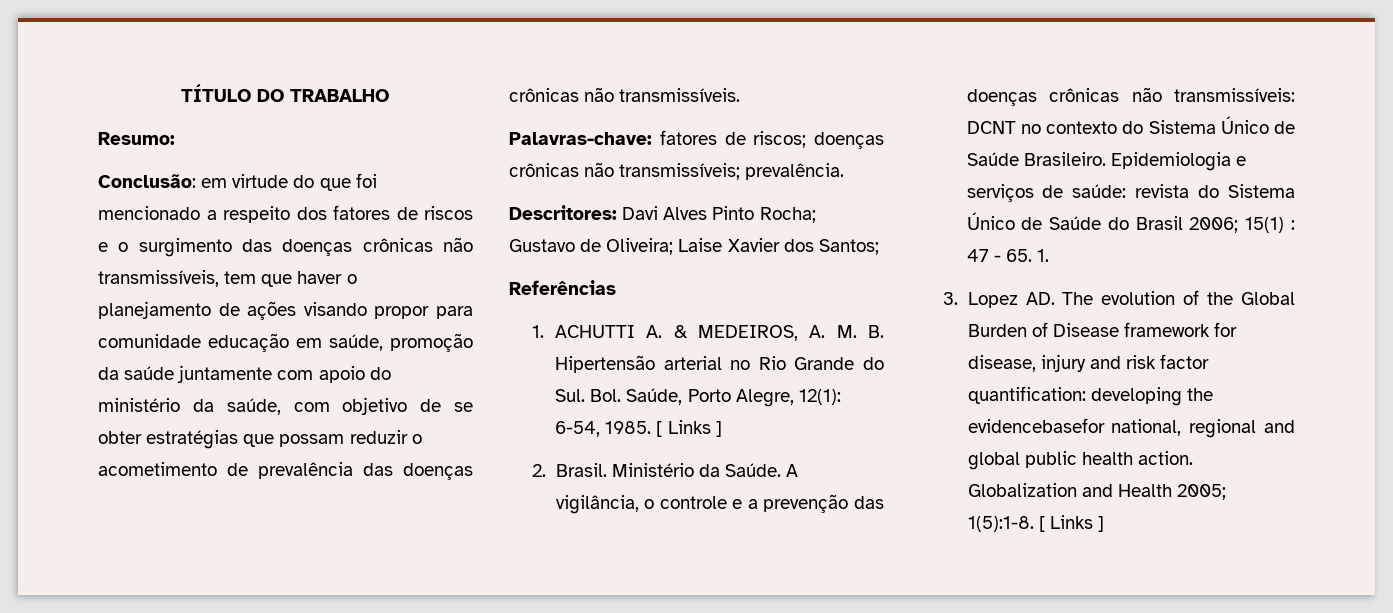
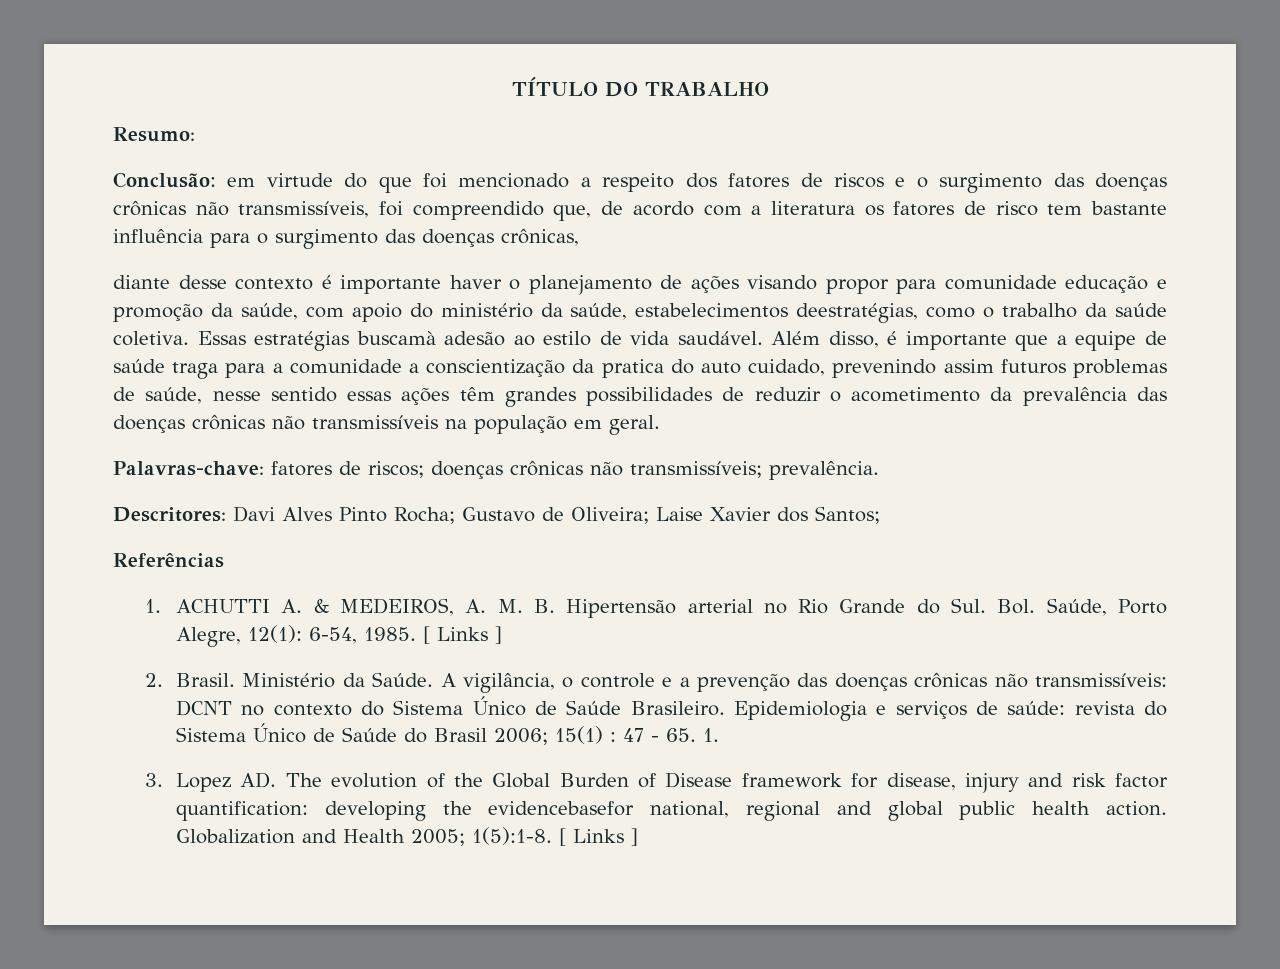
[224,271,293,287] tem que -> [379,201,1167,221] [113,228,579,249] [113,275,442,294] foi compreendido que, de acordo com a literatura os fatores de risco tem bastante influência para o surgimento das doenças crônicas, // diante desse contexto é importante
[296,333,473,352] [98,365,273,383] em saúde, promoção da saúde juntamente -> [1156,279,1167,289] [113,303,298,322] e promoção da saúde,
[293,397,473,415] [98,430,345,449] com objetivo de se obter estratégias que possam -> [635,303,1167,323] [113,331,1167,351] [113,359,1168,379] [113,387,745,407] estabelecimentos deestratégias, como o trabalho da saúde coletiva. Essas estratégias buscamà adesão ao estilo de vida saudável. Além disso, é importante que a equipe de saúde traga para a comunidade a conscientização da pratica do auto cuidado, prevenindo assim futuros problemas de saúde, nesse sentido essas ações têm grandes possibilidades de
[227,463,248,476] de -> [990,387,1013,401] da
[619,88,741,102] transmissíveis. -> [312,415,660,435] transmissíveis na população em geral.

